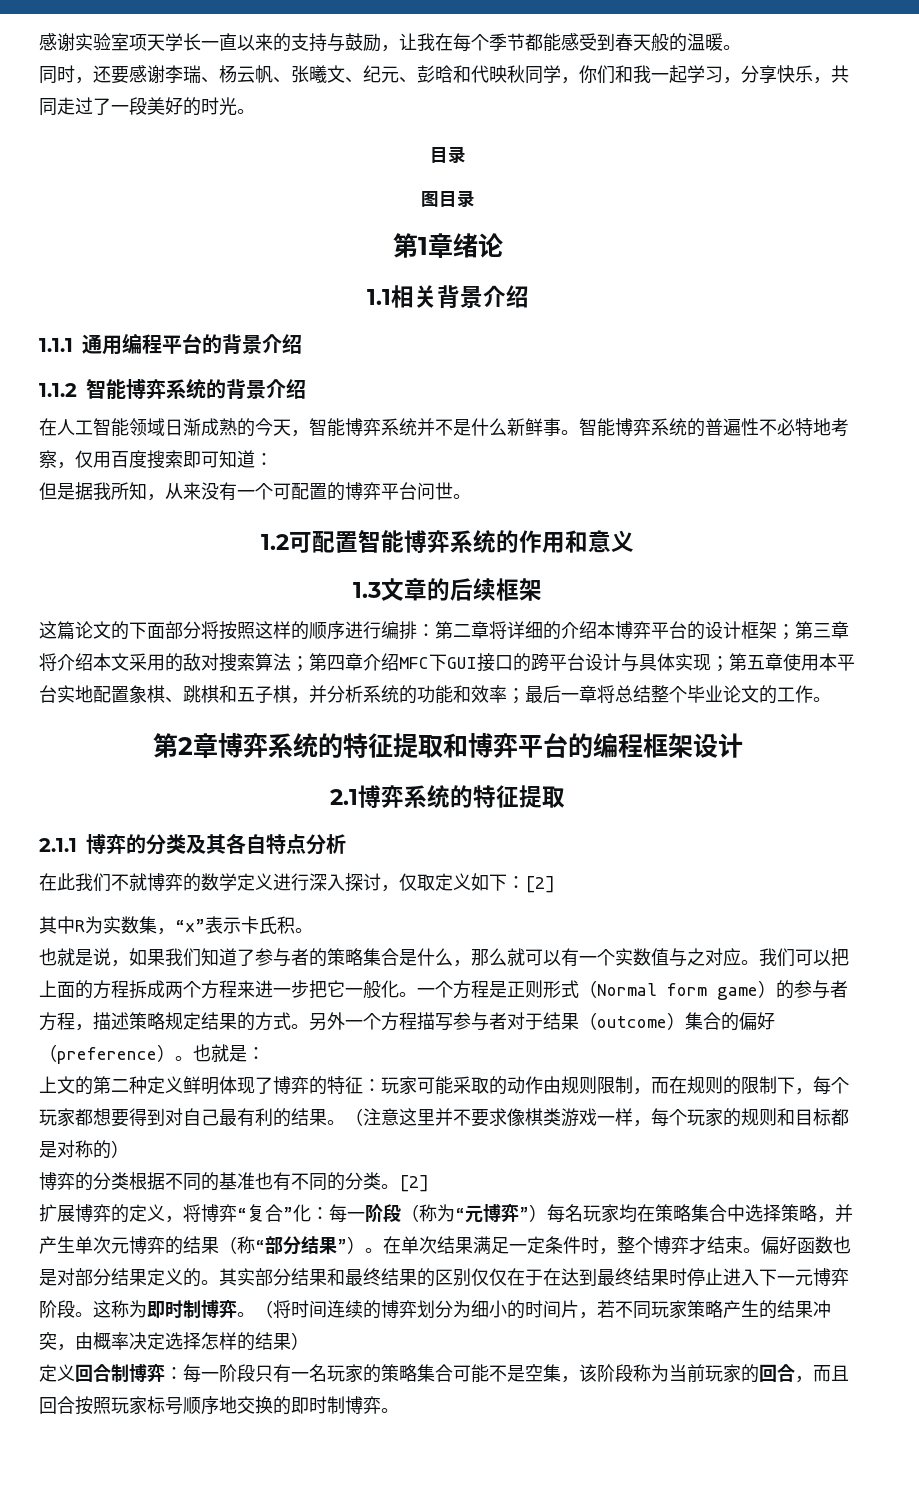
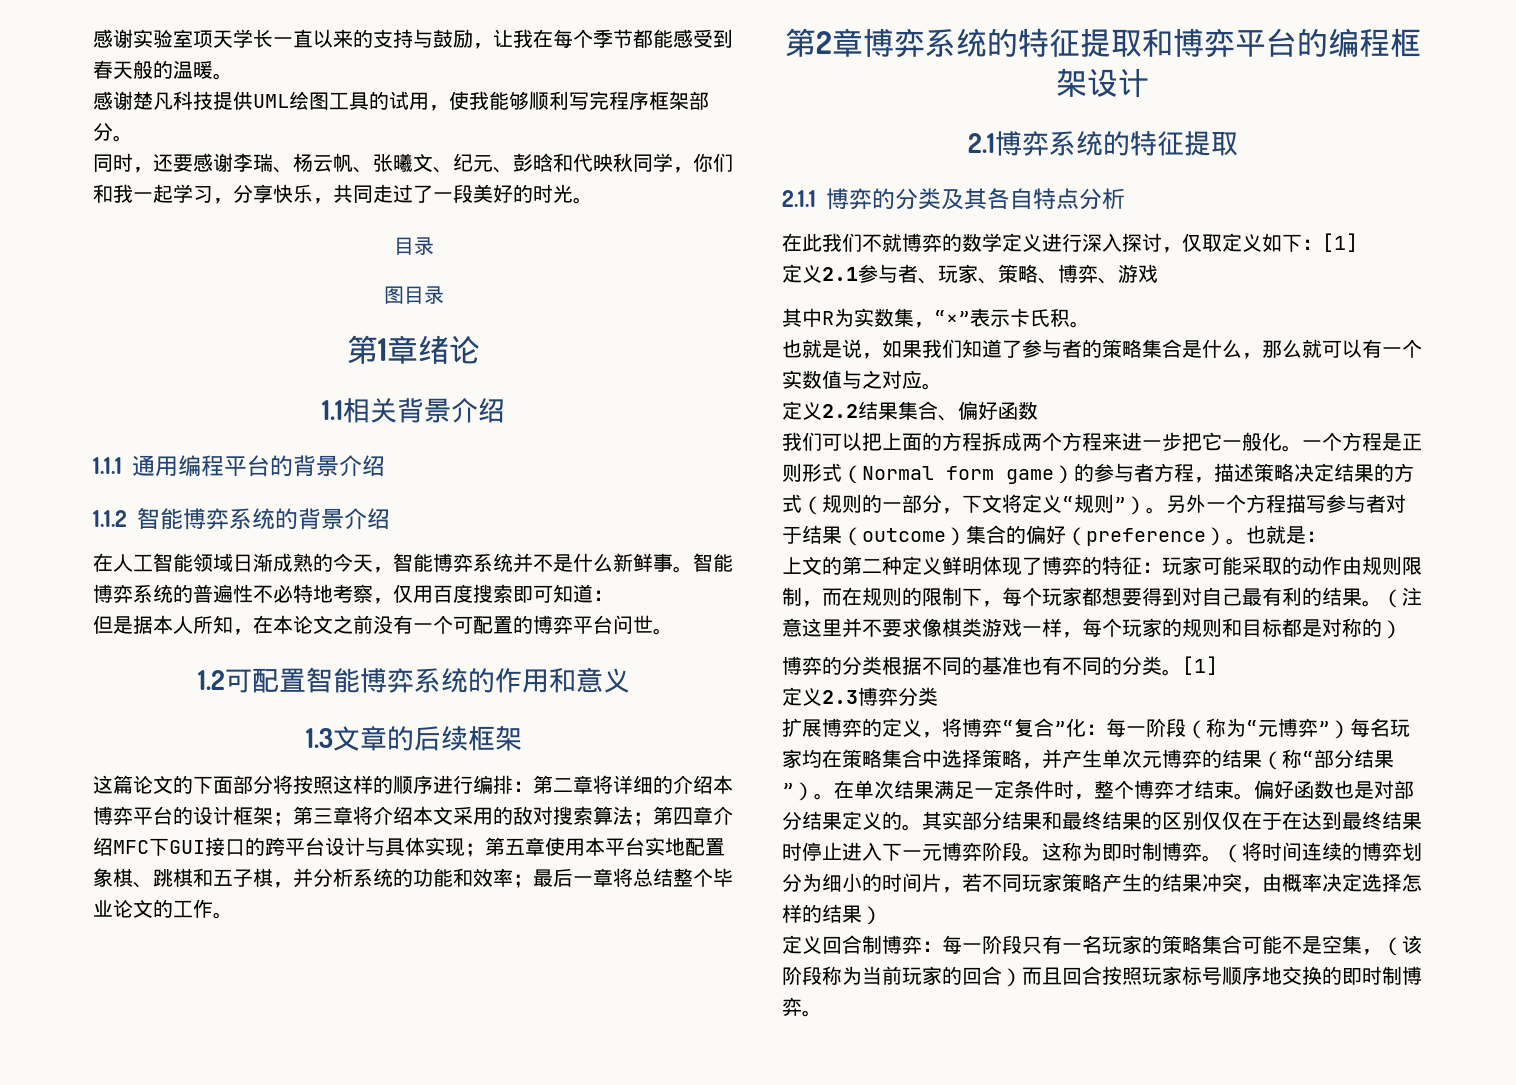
(741, 47) none -> [93,91,709,111] [93,122,133,142] // 感谢楚凡科技提供UML绘图工具的试用，使我能够顺利写完程序框架部分。
[93,482,201,501] 我所知，从来 -> [153,615,373,635] 本人所知，在本论文之前
[525,876,555,893] [2] -> [1322,233,1358,252] [782,264,1158,284] [1] // 定义2.1参与者、玩家、策略、博弈、游戏
(759, 962) none -> [782,401,1038,421] // 定义2.2结果集合、偏好函数 //
[165,1012,183,1030] 规 -> [1294,463,1314,482] 决
(291, 1021) none -> [802,494,1146,515] （规则的一部分，下文将定义“规则”）
[399,1175,429,1192] [2] -> [1182,656,1218,675] [782,687,938,706] [1] // 定义2.3博弈分类
(579, 1379) none -> [1382,937,1402,956] （
[795,1376,813,1383] ， -> [1002,968,1022,987] ）

